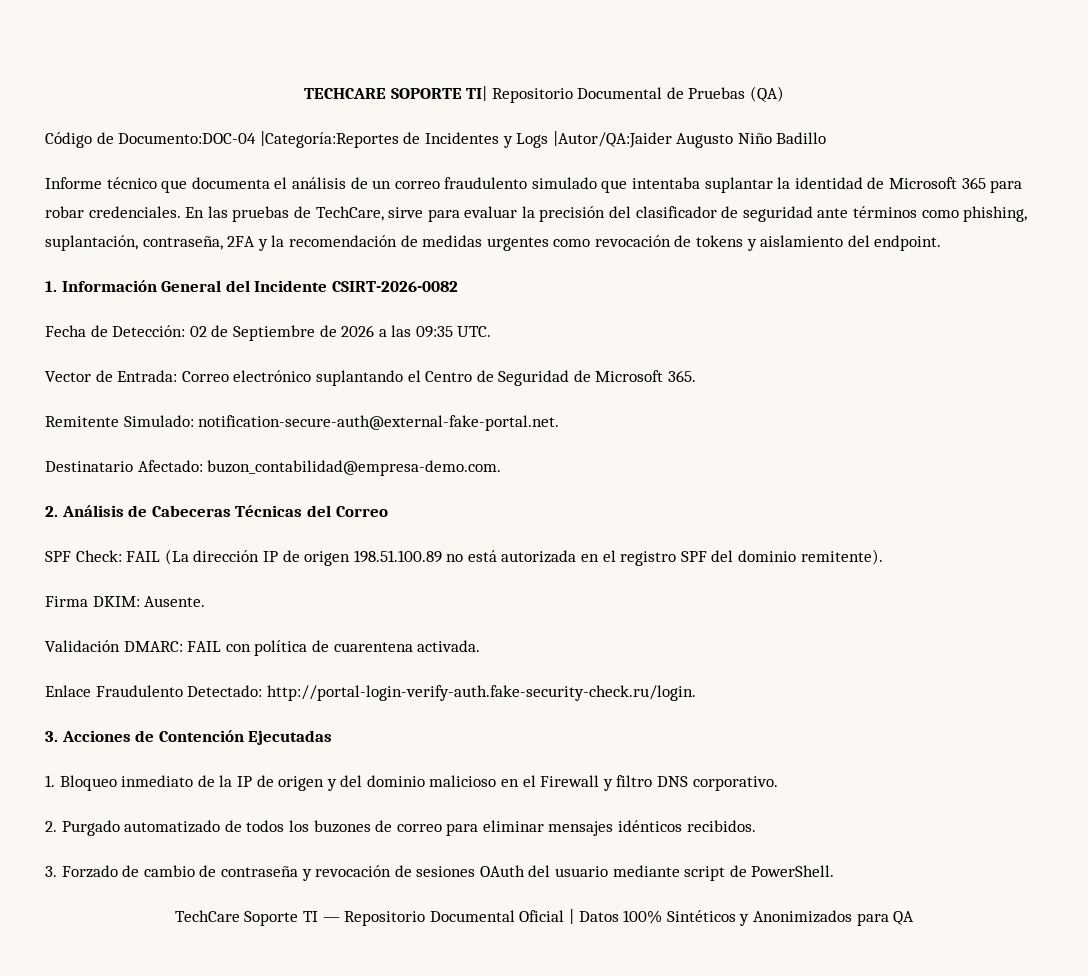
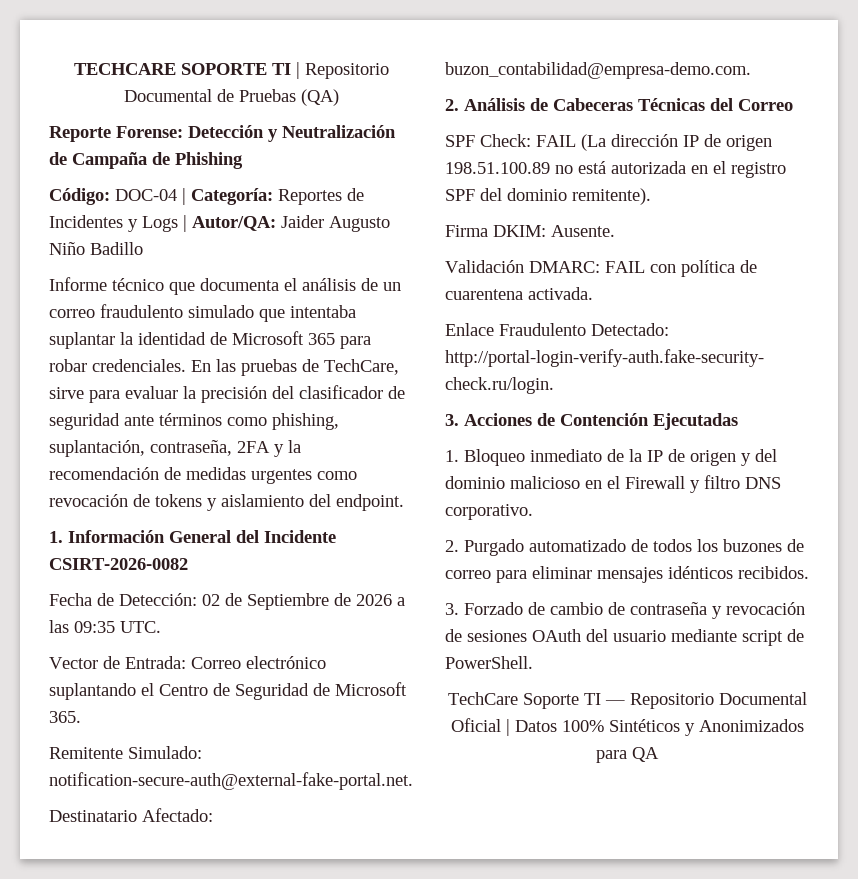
[466,86,488,101] TI| -> [271,62,300,79] TI |
[45,131,399,148] Código de Documento:DOC-04 |Categoría:Reportes -> [49,125,396,142] [49,152,243,169] [49,188,342,205] Reporte Forense: Detección y Neutralización de Campaña de Phishing // Código: DOC-04 | Categoría: Reportes
[552,131,672,148] |Autor/QA:Jaider -> [183,215,324,232] | Autor/QA: Jaider

